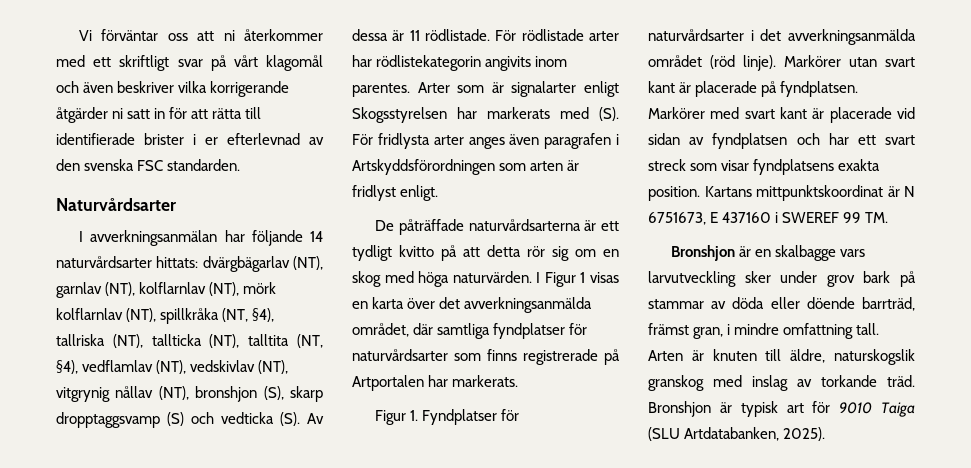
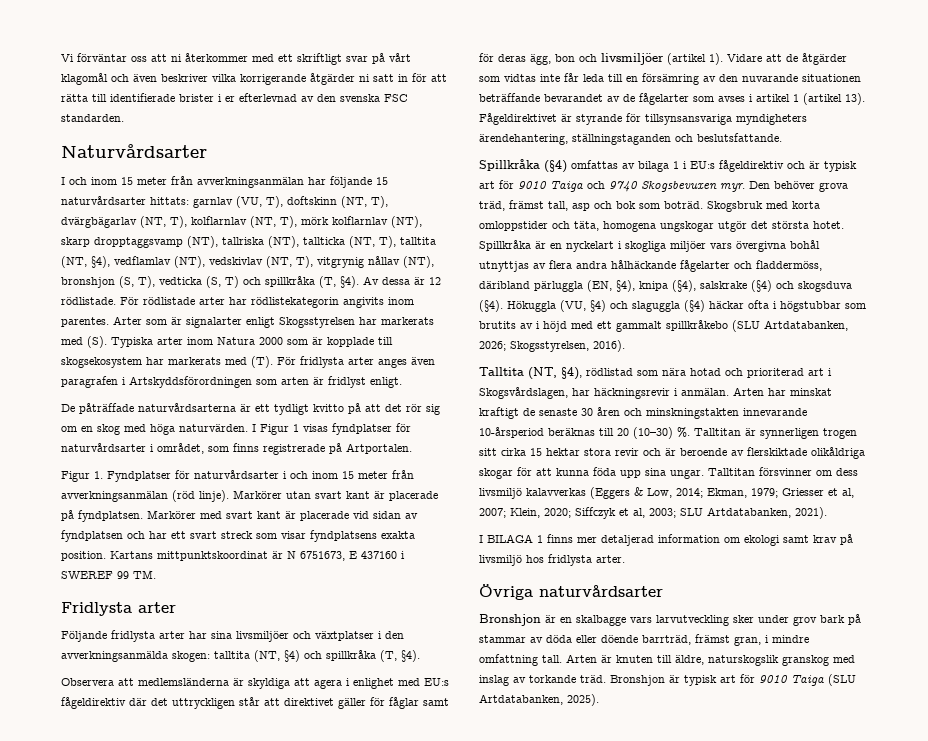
(84, 236) none -> [69,176,193,185] och inom 15 meter från
[310,231,323,242] 14 -> [376,177,388,185] 15
[202,256,323,272] [56,282,277,298] [56,308,275,324] dvärgbägarlav (NT), garnlav (NT), kolflarnlav (NT), mörk kolflarnlav (NT), spillkråka (NT, §4), -> [193,196,388,208] [61,216,422,228] [61,236,218,248] garnlav (VU, T), doftskinn (NT, T), dvärgbägarlav (NT, T), kolflarnlav (NT, T), mörk kolflarnlav (NT), skarp dropptaggsvamp (NT),
[209,334,240,348] (NT), -> [349,236,396,248] (NT, T),
[258,360,289,374] (NT), -> [266,256,313,268] (NT, T),
[263,386,323,402] [56,412,300,428] (S), skarp dropptaggsvamp (S) och vedticka (S). -> [119,276,359,288] (S, T), vedticka (S, T) och spillkråka (T, §4).
[409,30,420,41] 11 -> [429,277,441,285] 12
(619, 114) none -> [111,337,393,348] [61,356,273,368] Typiska arter inom Natura 2000 som är kopplade till skogsekosystem har markerats med (T).
[487,245,521,257] detta -> [385,404,402,412] det
[352,297,593,313] [352,323,491,339] en karta över det avverkningsanmälda området, där samtliga -> (328, 428) none
(448, 355) none -> [150,443,204,454] i området,
[352,375,519,391] Artportalen har markerats. -> [346,443,412,454] Artportalen.
[760,29,916,45] [648,55,702,67] det avverkningsanmälda området -> [290,470,414,479] [61,491,168,502] och inom 15 meter från avverkningsanmälan
(889, 217) none -> [61,602,176,616] [61,630,404,642] [61,650,420,662] [61,678,449,689] [61,697,449,709] [479,53,847,65] [479,73,861,85] [479,93,865,105] [479,113,807,125] [479,133,782,145] [479,159,857,173] [479,180,848,192] [479,200,820,212] [479,221,844,232] [479,240,820,252] [479,260,822,272] [479,280,852,292] [479,300,866,312] [479,320,848,332] [479,340,625,352] [479,367,832,380] [479,387,832,399] [479,407,807,419] [479,427,857,439] [479,447,865,459] [479,467,858,479] [479,487,854,499] [479,507,827,519] [479,534,853,546] [479,554,625,566] [479,584,663,600] // Fridlysta arter // Följande fridlysta arter har sina livsmiljöer och växtplatser i den avverkningsanmälda skogen: talltita (NT, §4) och spillkråka (T, §4). // Observera att medlemsländerna är skyldiga att agera i enlighet med EU:s fågeldirektiv där det uttryckligen står att direktivet gäller för fåglar samt för deras ägg, bon och livsmiljöer (artikel 1). Vidare att de åtgärder som vidtas inte får leda till en försämring av den nuvarande situationen beträffande bevarandet av de fågelarter som avses i artikel 1 (artikel 13). Fågeldirektivet är styrande för tillsynsansvariga myndigheters ärendehantering, ställningstaganden och beslutsfattande. // Spillkråka (§4) omfattas av bilaga 1 i EU:s fågeldirektiv och är typisk art för 9010 Taiga och 9740 Skogsbevuxen myr. Den behöver grova träd, främst tall, asp och bok som boträd. Skogsbruk med korta omloppstider och täta, homogena ungskogar utgör det största hotet. Spillkråka är en nyckelart i skogliga miljöer vars övergivna bohål utnyttjas av flera andra hålhäckande fågelarter och fladdermöss, däribland pärluggla (EN, §4), knipa (§4), salskrake (§4) och skogsduva (§4). Hökuggla (VU, §4) och slaguggla (§4) häckar ofta i högstubbar som brutits av i höjd med ett gammalt spillkråkebo (SLU Artdatabanken, 2026; Skogsstyrelsen, 2016). // Talltita (NT, §4), rödlistad som nära hotad och prioriterad art i Skogsvårdslagen, har häckningsrevir i anmälan. Arten har minskat kraftigt de senaste 30 åren och minskningstakten innevarande 10-årsperiod beräknas till 20 (10–30) %. Talltitan är synnerligen trogen sitt cirka 15 hektar stora revir och är beroende av flerskiktade olikåldriga skogar för att kunna föda upp sina ungar. Talltitan försvinner om dess livsmiljö kalavverkas (Eggers & Low, 2014; Ekman, 1979; Griesser et al, 2007; Klein, 2020; Siffczyk et al, 2003; SLU Artdatabanken, 2021). // I BILAGA 1 finns mer detaljerad information om ekologi samt krav på livsmiljö hos fridlysta arter. // Övriga naturvårdsarter

